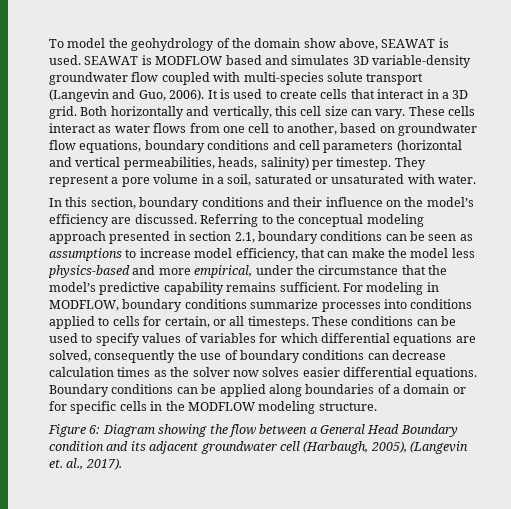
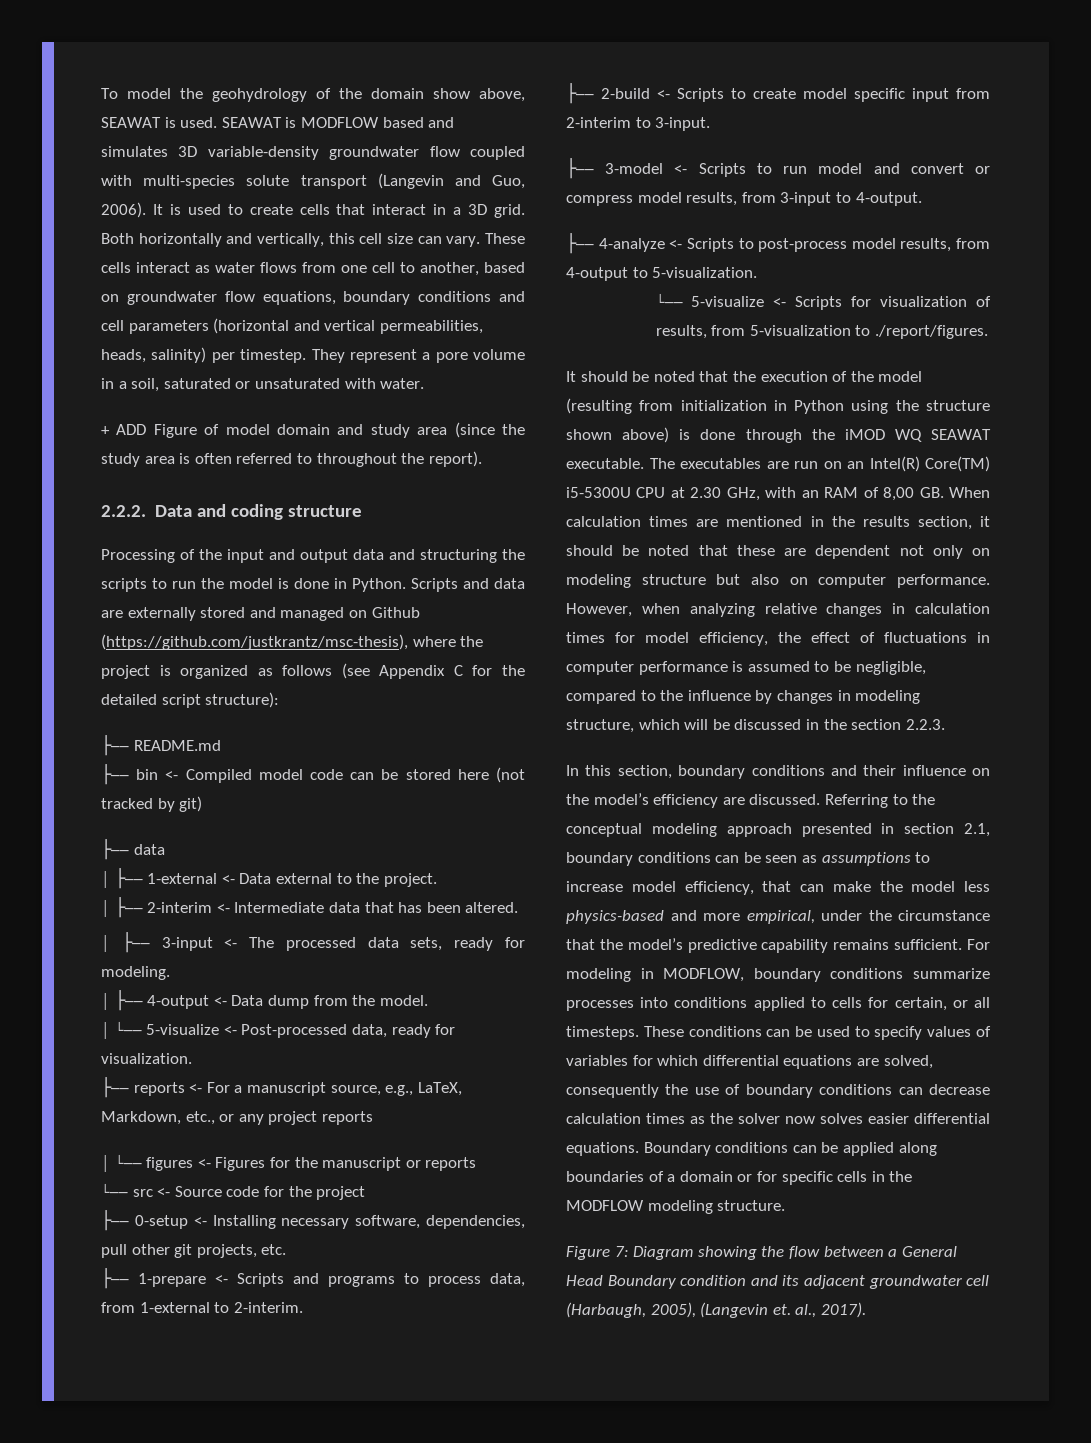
(477, 179) none -> [101,422,525,438] [101,451,482,467] [101,504,362,520] [101,549,525,563] [101,578,525,592] [101,607,420,621] [101,634,484,650] [101,663,525,679] [101,692,280,708] [101,735,221,756] [101,764,525,785] [101,796,203,812] [101,839,165,860] [101,868,437,889] [101,897,519,918] [101,932,525,953] [101,966,170,980] [101,990,428,1011] [101,1021,456,1039] [101,1053,192,1064] [101,1077,462,1098] [101,1111,373,1125] [101,1154,477,1172] [101,1183,366,1200] [101,1210,525,1231] [101,1244,287,1258] [101,1268,525,1289] [101,1302,303,1313] [566,83,990,104] [566,117,711,131] [566,158,990,179] [566,192,922,206] [566,233,990,254] [566,267,758,281] [655,293,991,310] [655,325,988,339] [566,371,923,382] [566,398,990,414] [566,427,991,443] [566,456,990,472] [566,487,990,501] [566,516,990,530] [566,545,990,559] [566,574,990,588] [566,603,990,617] [566,632,990,646] [566,661,926,675] [566,690,921,704] [566,719,945,733] // + ADD Figure of model domain and study area (since the study area is often referred to throughout the report). // 2.2.2. Data and coding structure // Processing of the input and output data and structuring the scripts to run the model is done in Python. Scripts and data are externally stored and managed on Github (https://github.com/justkrantz/msc-thesis), where the project is organized as follows (see Appendix C for the detailed script structure): // ├── README.md // ├── bin <- Compiled model code can be stored here (not tracked by git) // ├── data // │ ├── 1-external <- Data external to the project. // │ ├── 2-interim <- Intermediate data that has been altered. // │ ├── 3-input <- The processed data sets, ready for modeling. // │ ├── 4-output <- Data dump from the model. // │ └── 5-visualize <- Post-processed data, ready for visualization. // ├── reports <- For a manuscript source, e.g., LaTeX, Markdown, etc., or any project reports // │ └── figures <- Figures for the manuscript or reports // └── src <- Source code for the project // ├── 0-setup <- Installing necessary software, dependencies, pull other git projects, etc. // ├── 1-prepare <- Scripts and programs to process data, from 1-external to 2-interim. // ├── 2-build <- Scripts to create model specific input from 2-interim to 3-input. // ├── 3-model <- Scripts to run model and convert or compress model results, from 3-input to 4-output. // ├── 4-analyze <- Scripts to post-process model results, from 4-output to 5-visualization. // └── 5-visualize <- Scripts for visualization of results, from 5-visualization to ./report/figures. // It should be noted that the execution of the model (resulting from initialization in Python using the structure shown above) is done through the iMOD WQ SEAWAT executable. The executables are run on an Intel(R) Core(TM) i5-5300U CPU at 2.30 GHz, with an RAM of 8,00 GB. When calculation times are mentioned in the results section, it should be noted that these are dependent not only on modeling structure but also on computer performance. However, when analyzing relative changes in calculation times for model efficiency, the effect of fluctuations in computer performance is assumed to be negligible, compared to the influence by changes in modeling structure, which will be discussed in the section 2.2.3.
[89,425,101,434] 6: -> [614,1246,629,1257] 7:

